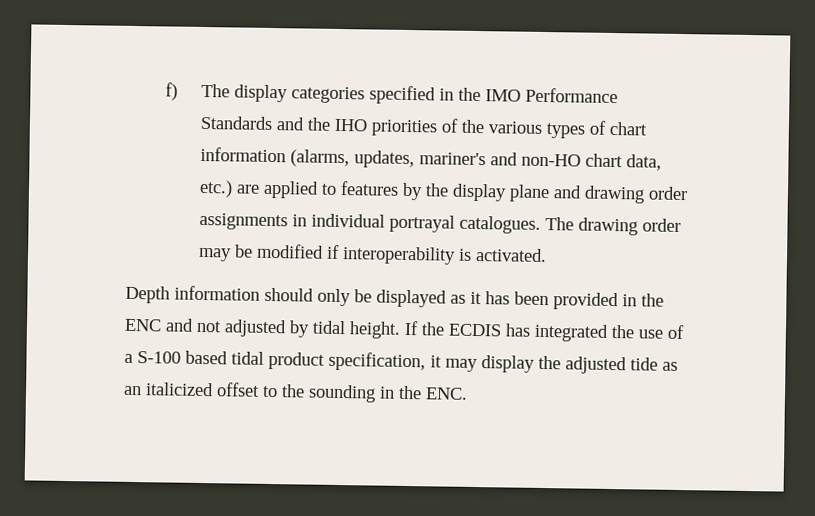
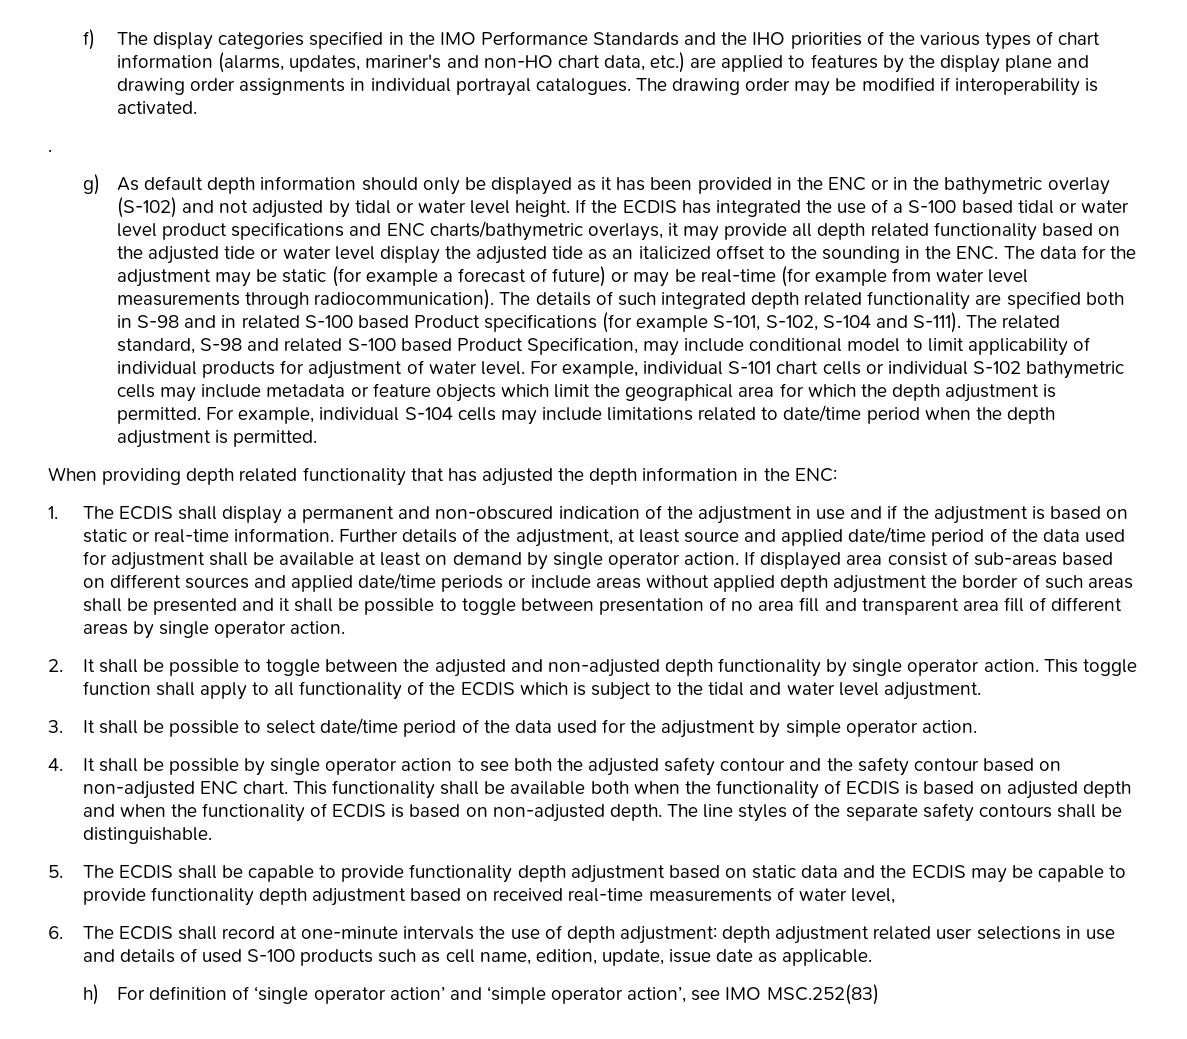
[125,285,170,304] Depth -> [48,149,52,152] [82,174,256,195] . // g) As default depth
(162, 325) none -> [871,177,1110,195] [117,197,178,218] or in the bathymetric overlay (S-102)
(346, 327) none -> [395,200,511,214] or water level
[268,351,478,373] product specification, it may -> [1058,200,1130,213] [117,221,1120,241] [117,246,375,264] or water level product specifications and ENC charts/bathymetric overlays, it may provide all depth related functionality based on the adjusted tide or water level
(468, 393) none -> [1003,245,1137,259] [117,266,1029,287] [117,289,1124,310] [117,312,1061,333] [117,337,1090,356] [117,360,1125,379] [117,383,1057,402] [117,405,1055,425] [117,430,318,448] [48,467,837,486] [48,505,1129,524] [82,527,1125,547] [82,551,1113,570] [82,573,1133,593] [82,597,1123,615] [82,621,346,639] [48,658,1137,677] [82,681,981,700] [48,718,977,738] [48,757,1062,776] [82,780,1131,799] [82,803,1123,822] [82,827,212,844] [48,864,1127,883] [82,887,895,906] [48,925,1115,944] [82,948,873,966] [82,984,879,1005] The data for the adjustment may be static (for example a forecast of future) or may be real-time (for example from water level measurements through radiocommunication). The details of such integrated depth related functionality are specified both in S-98 and in related S-100 based Product specifications (for example S-101, S-102, S-104 and S-111). The related standard, S-98 and related S-100 based Product Specification, may include conditional model to limit applicability of individual products for adjustment of water level. For example, individual S-101 chart cells or individual S-102 bathymetric cells may include metadata or feature objects which limit the geographical area for which the depth adjustment is permitted. For example, individual S-104 cells may include limitations related to date/time period when the depth adjustment is permitted. // When providing depth related functionality that has adjusted the depth information in the ENC: // 1. The ECDIS shall display a permanent and non-obscured indication of the adjustment in use and if the adjustment is based on static or real-time information. Further details of the adjustment, at least source and applied date/time period of the data used for adjustment shall be available at least on demand by single operator action. If displayed area consist of sub-areas based on different sources and applied date/time periods or include areas without applied depth adjustment the border of such areas shall be presented and it shall be possible to toggle between presentation of no area fill and transparent area fill of different areas by single operator action. // 2. It shall be possible to toggle between the adjusted and non-adjusted depth functionality by single operator action. This toggle function shall apply to all functionality of the ECDIS which is subject to the tidal and water level adjustment. // 3. It shall be possible to select date/time period of the data used for the adjustment by simple operator action. // 4. It shall be possible by single operator action to see both the adjusted safety contour and the safety contour based on non-adjusted ENC chart. This functionality shall be available both when the functionality of ECDIS is based on adjusted depth and when the functionality of ECDIS is based on non-adjusted depth. The line styles of the separate safety contours shall be distinguishable. // 5. The ECDIS shall be capable to provide functionality depth adjustment based on static data and the ECDIS may be capable to provide functionality depth adjustment based on received real-time measurements of water level, // 6. The ECDIS shall record at one-minute intervals the use of depth adjustment: depth adjustment related user selections in use and details of used S-100 products such as cell name, edition, update, issue date as applicable. // h) For definition of ‘single operator action’ and ‘simple operator action’, see IMO MSC.252(83)

